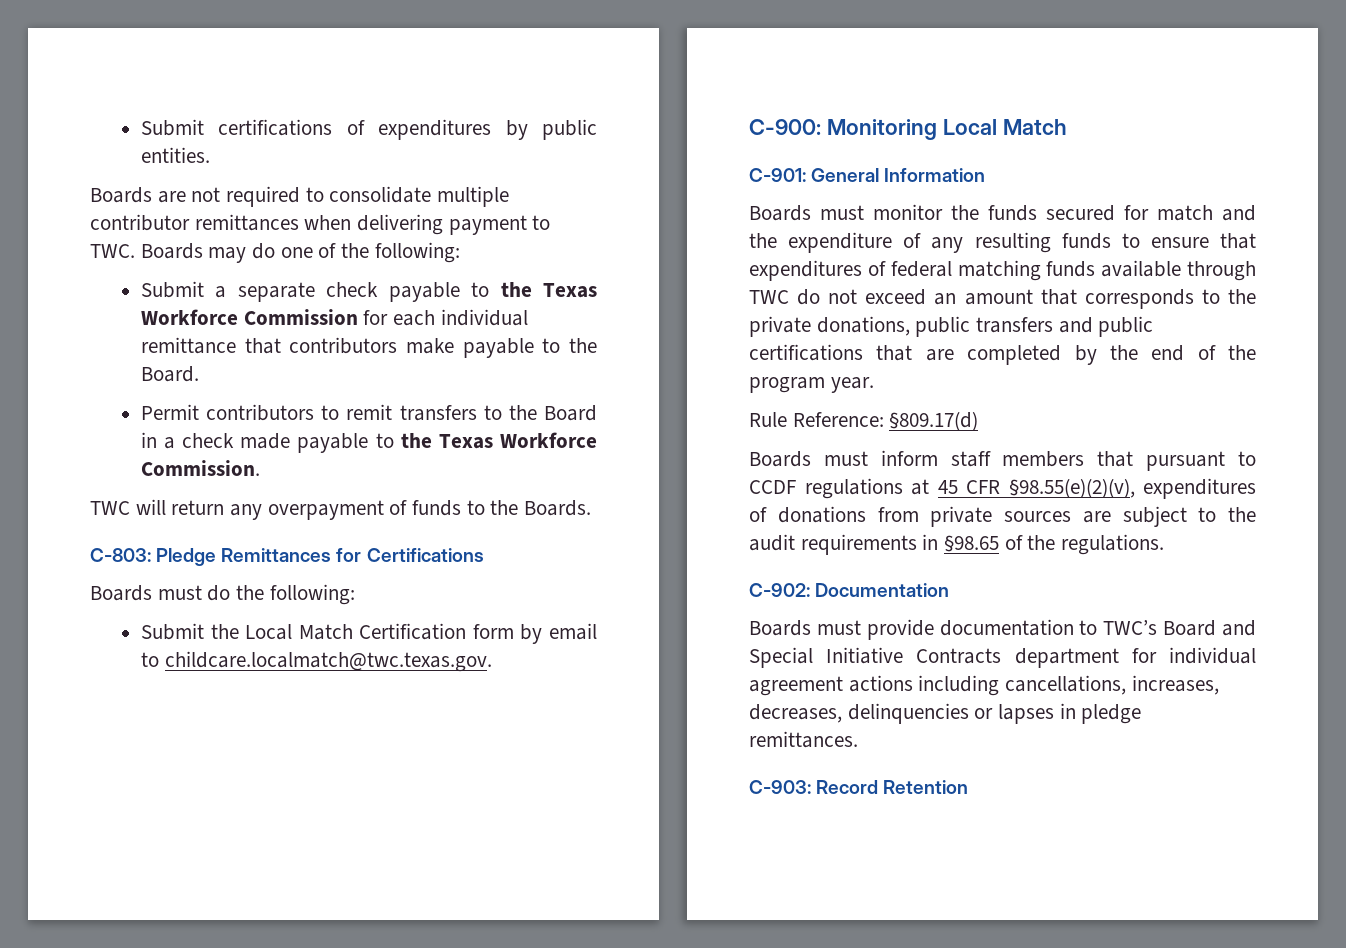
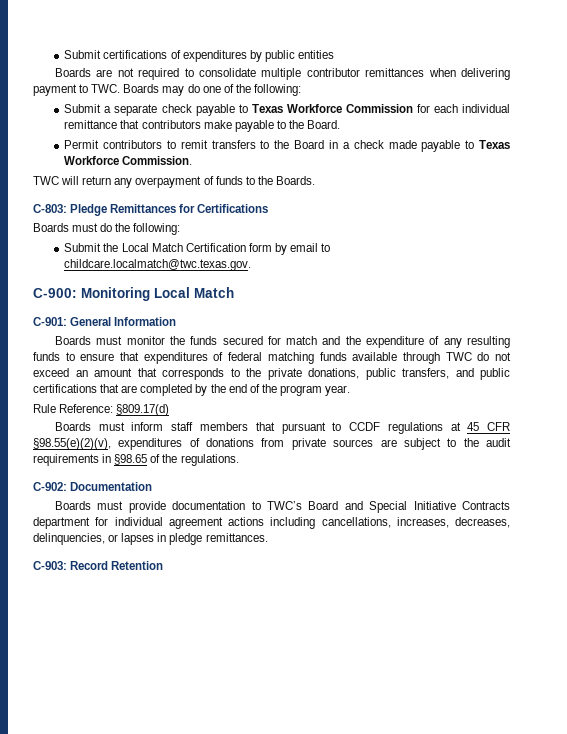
[140,147,210,163] entities. -> [297,50,334,59] entities
[500,282,532,297] the -> (248, 108) none
[400,433,432,448] the -> (475, 144) none
[976,317,1054,333] transfers -> [402,368,449,379] transfers,
[847,703,969,724] delinquencies -> [33,533,105,545] delinquencies,

